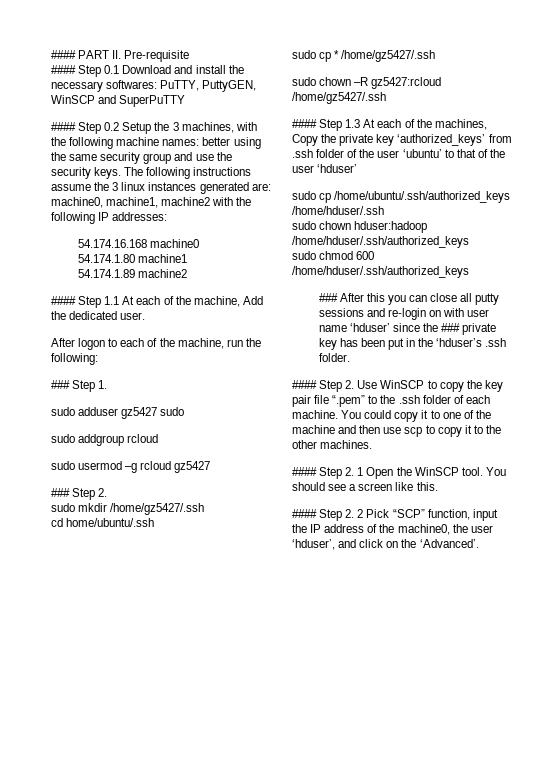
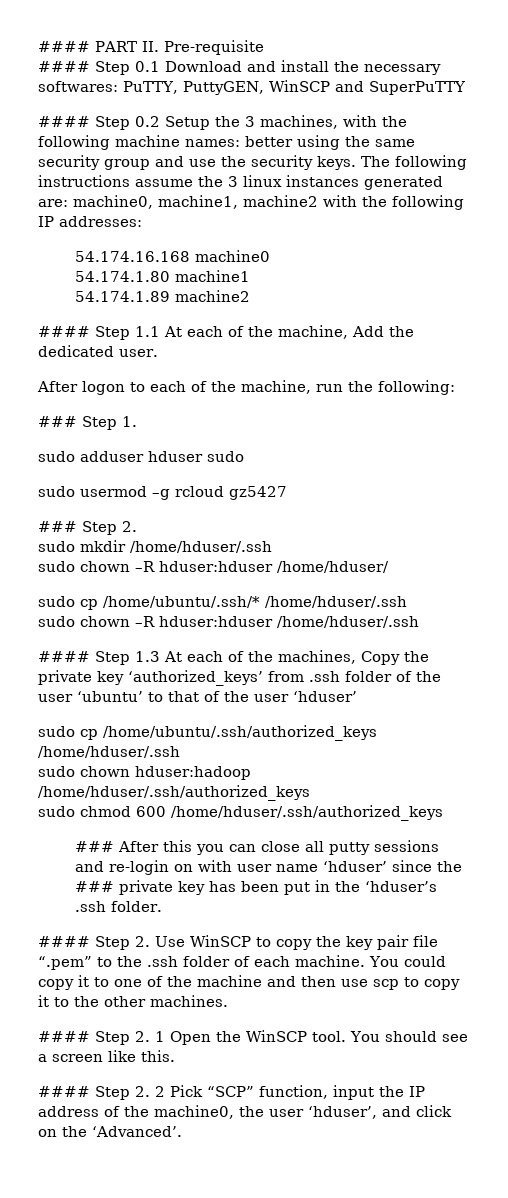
[121,407,185,419] [51,434,159,446] gz5427 sudo // sudo addgroup rcloud -> [148,451,244,462] hduser sudo
[110,503,205,515] [51,518,155,527] [292,50,436,62] [292,77,442,89] [292,92,386,104] /home/gz5427/.ssh // cd home/ubuntu/.ssh // sudo cp * /home/gz5427/.ssh // sudo chown –R gz5427:rcloud /home/gz5427/.ssh -> [130,541,272,553] [38,561,389,573] [38,596,407,610] [38,616,419,628] /home/hduser/.ssh // sudo chown –R hduser:hduser /home/hduser/ // sudo cp /home/ubuntu/.ssh/* /home/hduser/.ssh // sudo chown –R hduser:hduser /home/hduser/.ssh

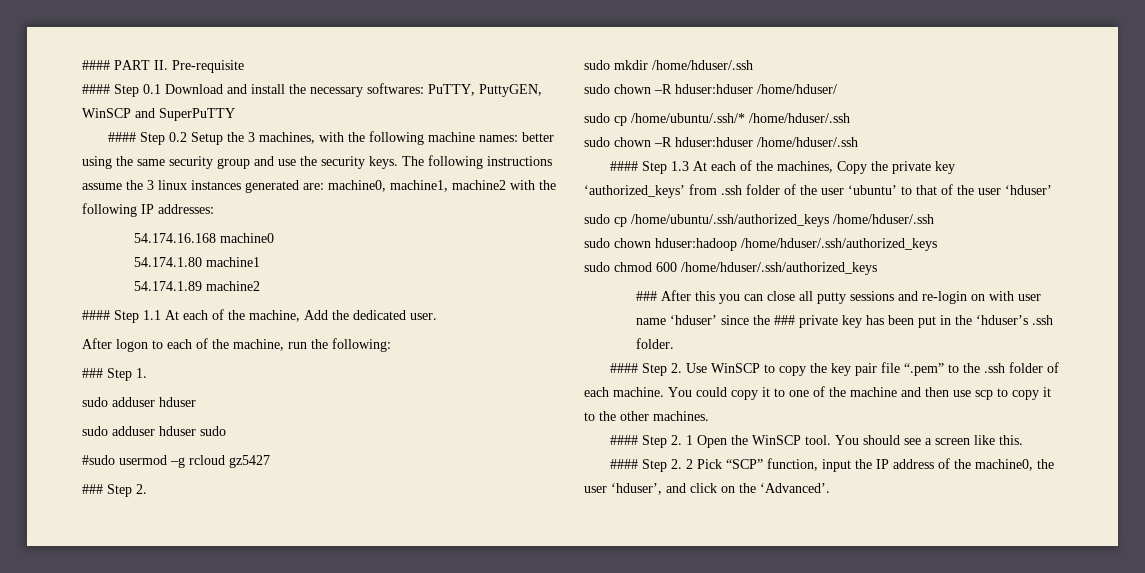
(203, 456) none -> [82,426,196,436] // sudo adduser hduser
[38,486,75,497] sudo -> [82,455,115,465] #sudo

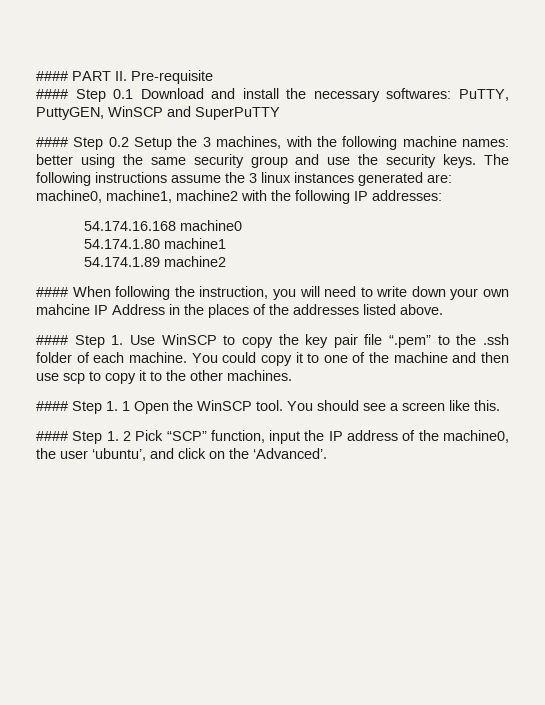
[114,309,437,323] [82,338,391,352] [82,368,147,381] [82,397,196,407] [82,426,226,436] [82,455,270,468] [82,484,147,497] [584,60,753,70] [584,84,837,94] [584,113,850,126] [584,137,858,147] [609,160,955,174] [584,184,1052,198] [584,214,934,227] [584,238,937,251] [584,262,877,275] [636,290,1042,304] [636,315,1054,328] [636,338,675,349] [609,363,682,376] Step 1.1 At each of the machine, Add the dedicated user. // After logon to each of the machine, run the following: // ### Step 1. // sudo adduser hduser // sudo adduser hduser sudo // #sudo usermod –g rcloud gz5427 // ### Step 2. // sudo mkdir /home/hduser/.ssh // sudo chown –R hduser:hduser /home/hduser/ // sudo cp /home/ubuntu/.ssh/* /home/hduser/.ssh // sudo chown –R hduser:hduser /home/hduser/.ssh // #### Step 1.3 At each of the machines, Copy the private key ‘authorized_keys’ from .ssh folder of the user ‘ubuntu’ to that of the user ‘hduser’ // sudo cp /home/ubuntu/.ssh/authorized_keys /home/hduser/.ssh // sudo chown hduser:hadoop /home/hduser/.ssh/authorized_keys // sudo chmod 600 /home/hduser/.ssh/authorized_keys // ### After this you can close all putty sessions and re-login on with user name ‘hduser’ since the ### private key has been put in the ‘hduser’s .ssh folder. // #### Step 2. -> [72,286,509,300] [36,304,443,318] [36,335,124,348] When following the instruction, you will need to write down your own mahcine IP Address in the places of the addresses listed above. // #### Step 1.
[670,435,682,445] 2. -> [106,401,118,411] 1.
[670,459,682,469] 2. -> [106,431,119,441] 1.
[611,483,662,495] ‘hduser’, -> [92,448,146,461] ‘ubuntu’,

